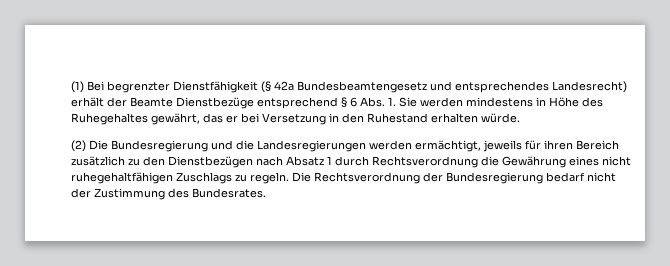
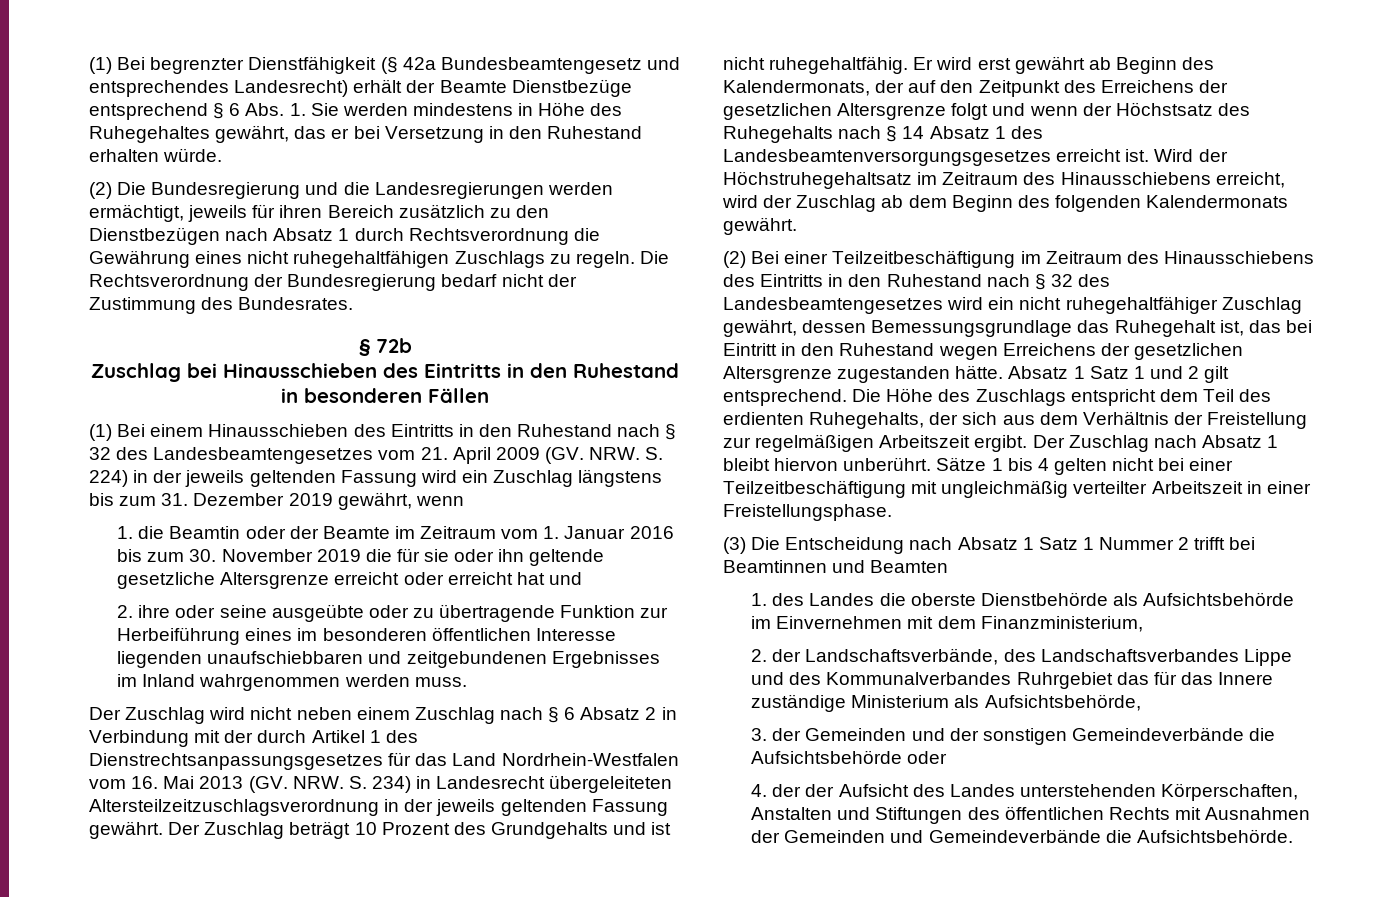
(266, 193) none -> [358,338,412,356] [91,363,679,382] [281,388,489,403] [89,424,677,441] [89,447,664,464] [89,469,663,487] [89,492,464,510] [117,526,674,539] [117,548,605,566] [117,572,582,589] [117,604,669,622] [117,627,616,645] [117,651,660,668] [117,674,467,691] [89,707,677,724] [89,730,418,747] [89,752,679,770] [89,775,673,793] [89,799,668,816] [89,821,672,839] [723,56,1215,74] [723,80,1228,97] [723,102,1250,120] [723,126,1043,143] [723,149,1228,166] [723,171,1285,189] [722,195,1289,212] [723,217,797,235] [723,250,1314,268] [723,274,1111,290] [723,296,1302,314] [723,319,1312,337] [723,343,1243,360] [723,365,1230,383] [723,388,1272,406] [723,411,1308,429] [723,434,1279,452] [723,457,1234,475] [723,480,1311,498] [723,504,892,521] [723,537,1256,554] [723,560,949,573] [751,592,1295,606] [751,616,1143,632] [751,648,1292,666] [751,671,1274,689] [751,694,1141,712] [751,727,1276,745] [751,750,948,764] [751,783,1299,801] [751,806,1311,824] [751,829,1293,843] // § 72b // Zuschlag bei Hinausschieben des Eintritts in den Ruhestand in besonderen Fällen // (1) Bei einem Hinausschieben des Eintritts in den Ruhestand nach § 32 des Landesbeamtengesetzes vom 21. April 2009 (GV. NRW. S. 224) in der jeweils geltenden Fassung wird ein Zuschlag längstens bis zum 31. Dezember 2019 gewährt, wenn // 1. die Beamtin oder der Beamte im Zeitraum vom 1. Januar 2016 bis zum 30. November 2019 die für sie oder ihn geltende gesetzliche Altersgrenze erreicht oder erreicht hat und // 2. ihre oder seine ausgeübte oder zu übertragende Funktion zur Herbeiführung eines im besonderen öffentlichen Interesse liegenden unaufschiebbaren und zeitgebundenen Ergebnisses im Inland wahrgenommen werden muss. // Der Zuschlag wird nicht neben einem Zuschlag nach § 6 Absatz 2 in Verbindung mit der durch Artikel 1 des Dienstrechtsanpassungsgesetzes für das Land Nordrhein-Westfalen vom 16. Mai 2013 (GV. NRW. S. 234) in Landesrecht übergeleiteten Altersteilzeitzuschlagsverordnung in der jeweils geltenden Fassung gewährt. Der Zuschlag beträgt 10 Prozent des Grundgehalts und ist nicht ruhegehaltfähig. Er wird erst gewährt ab Beginn des Kalendermonats, der auf den Zeitpunkt des Erreichens der gesetzlichen Altersgrenze folgt und wenn der Höchstsatz des Ruhegehalts nach § 14 Absatz 1 des Landesbeamtenversorgungsgesetzes erreicht ist. Wird der Höchstruhegehaltsatz im Zeitraum des Hinausschiebens erreicht, wird der Zuschlag ab dem Beginn des folgenden Kalendermonats gewährt. // (2) Bei einer Teilzeitbeschäftigung im Zeitraum des Hinausschiebens des Eintritts in den Ruhestand nach § 32 des Landesbeamtengesetzes wird ein nicht ruhegehaltfähiger Zuschlag gewährt, dessen Bemessungsgrundlage das Ruhegehalt ist, das bei Eintritt in den Ruhestand wegen Erreichens der gesetzlichen Altersgrenze zugestanden hätte. Absatz 1 Satz 1 und 2 gilt entsprechend. Die Höhe des Zuschlags entspricht dem Teil des erdienten Ruhegehalts, der sich aus dem Verhältnis der Freistellung zur regelmäßigen Arbeitszeit ergibt. Der Zuschlag nach Absatz 1 bleibt hiervon unberührt. Sätze 1 bis 4 gelten nicht bei einer Teilzeitbeschäftigung mit ungleichmäßig verteilter Arbeitszeit in einer Freistellungsphase. // (3) Die Entscheidung nach Absatz 1 Satz 1 Nummer 2 trifft bei Beamtinnen und Beamten // 1. des Landes die oberste Dienstbehörde als Aufsichtsbehörde im Einvernehmen mit dem Finanzministerium, // 2. der Landschaftsverbände, des Landschaftsverbandes Lippe und des Kommunalverbandes Ruhrgebiet das für das Innere zuständige Ministerium als Aufsichtsbehörde, // 3. der Gemeinden und der sonstigen Gemeindeverbände die Aufsichtsbehörde oder // 4. der der Aufsicht des Landes unterstehenden Körperschaften, Anstalten und Stiftungen des öffentlichen Rechts mit Ausnahmen der Gemeinden und Gemeindeverbände die Aufsichtsbehörde.

